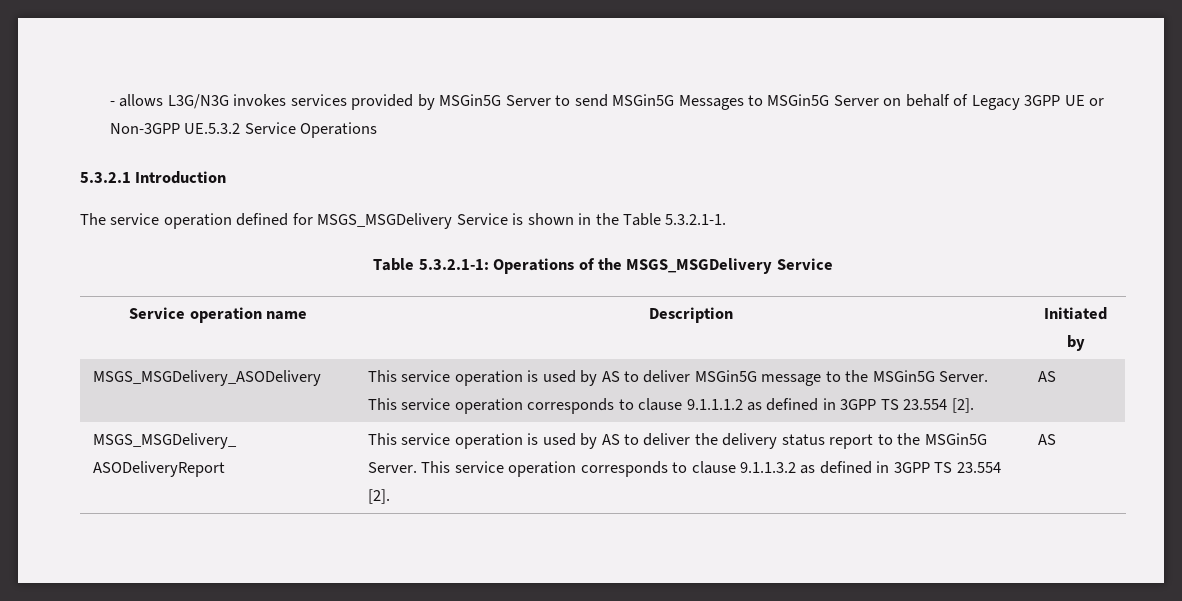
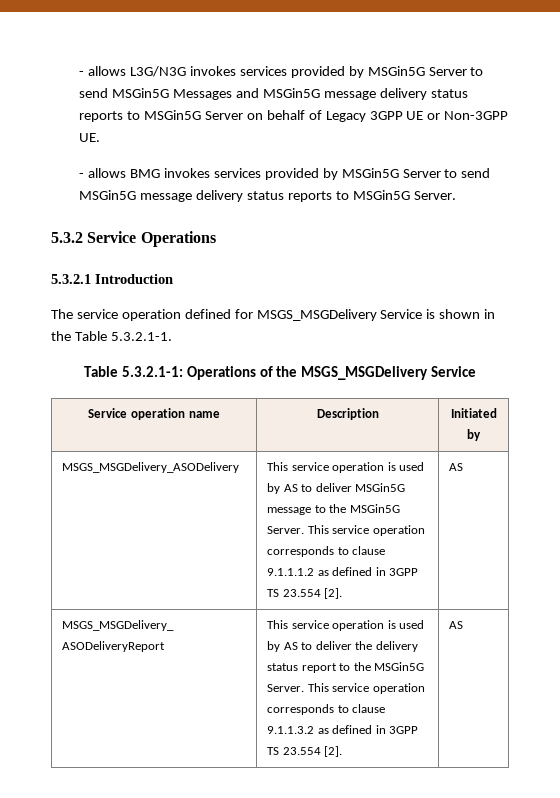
(744, 102) none -> [235,88,468,100] [79,111,124,122] and MSGin5G message delivery status reports
[184,123,241,134] UE.5.3.2 -> [79,133,101,142] [79,168,491,180] [79,190,456,202] [51,232,83,243] UE. // - allows BMG invokes services provided by MSGin5G Server to send MSGin5G message delivery status reports to MSGin5G Server. // 5.3.2

